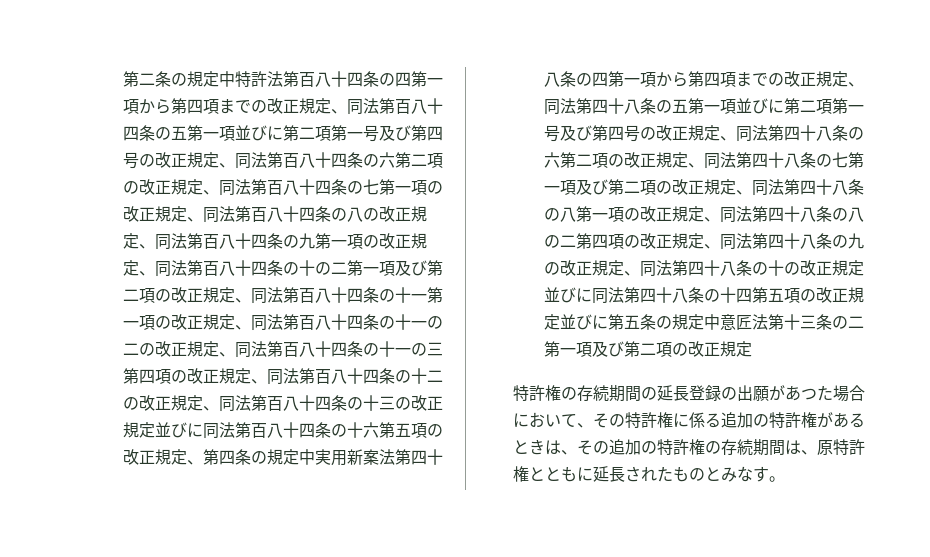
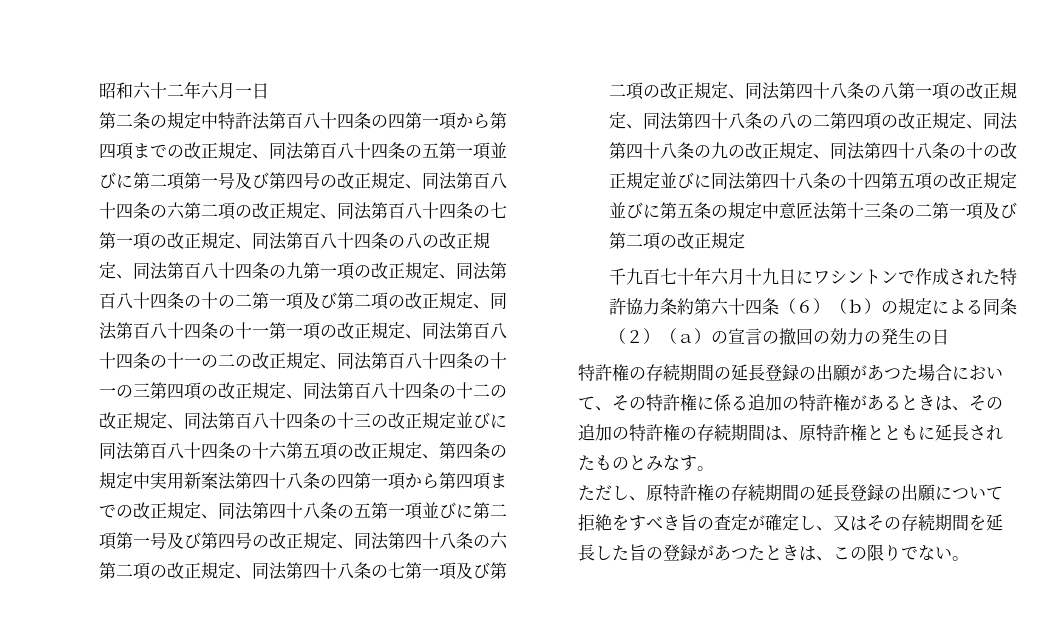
(122, 79) none -> [98,81,269,99] 昭和六十二年六月一日 //
(752, 349) none -> [608,267,1017,286] [608,298,1017,315] [608,328,949,345] // 千九百七十年六月十九日にワシントンで作成された特許協力条約第六十四条（６）（ｂ）の規定による同条（２）（ａ）の宣言の撤回の効力の発生の日
(786, 479) none -> [578,484,1004,502] [578,514,1004,531] [578,544,970,561] // ただし、原特許権の存続期間の延長登録の出願について拒絶をすべき旨の査定が確定し、又はその存続期間を延長した旨の登録があつたときは、この限りでない。

